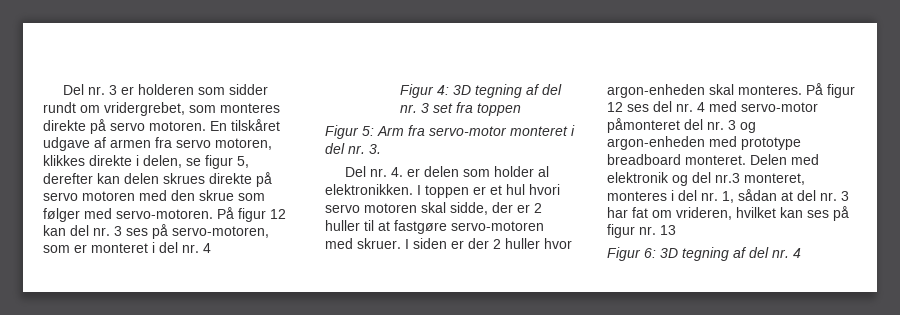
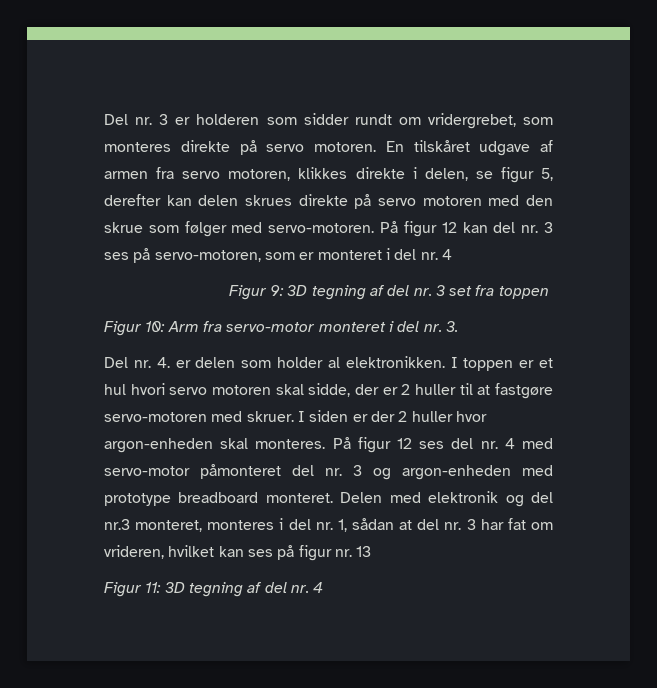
[436,85,449,95] 4: -> [269,285,284,296] 9:
[362,126,374,136] 5: -> [145,321,166,332] 10:
[644,248,656,258] 6: -> [145,582,162,593] 11:

